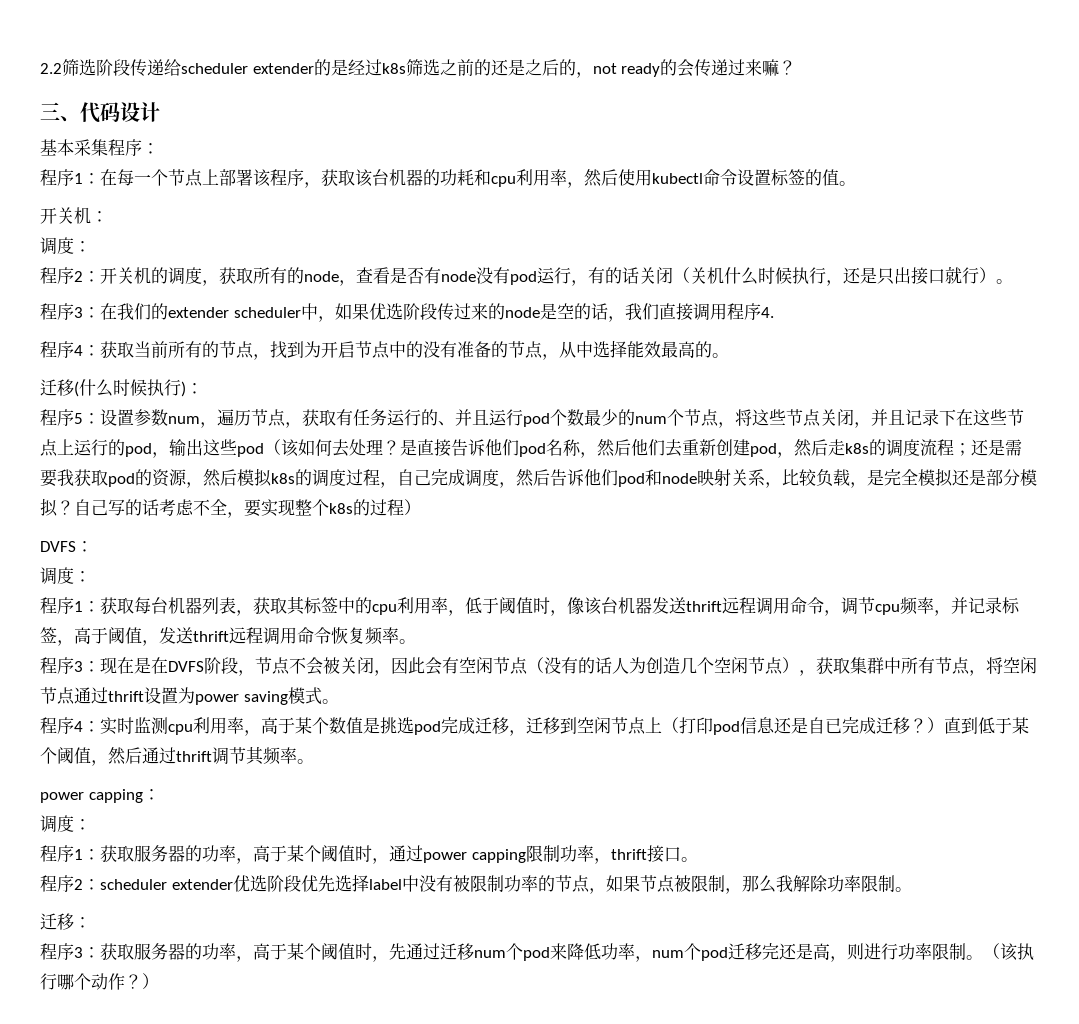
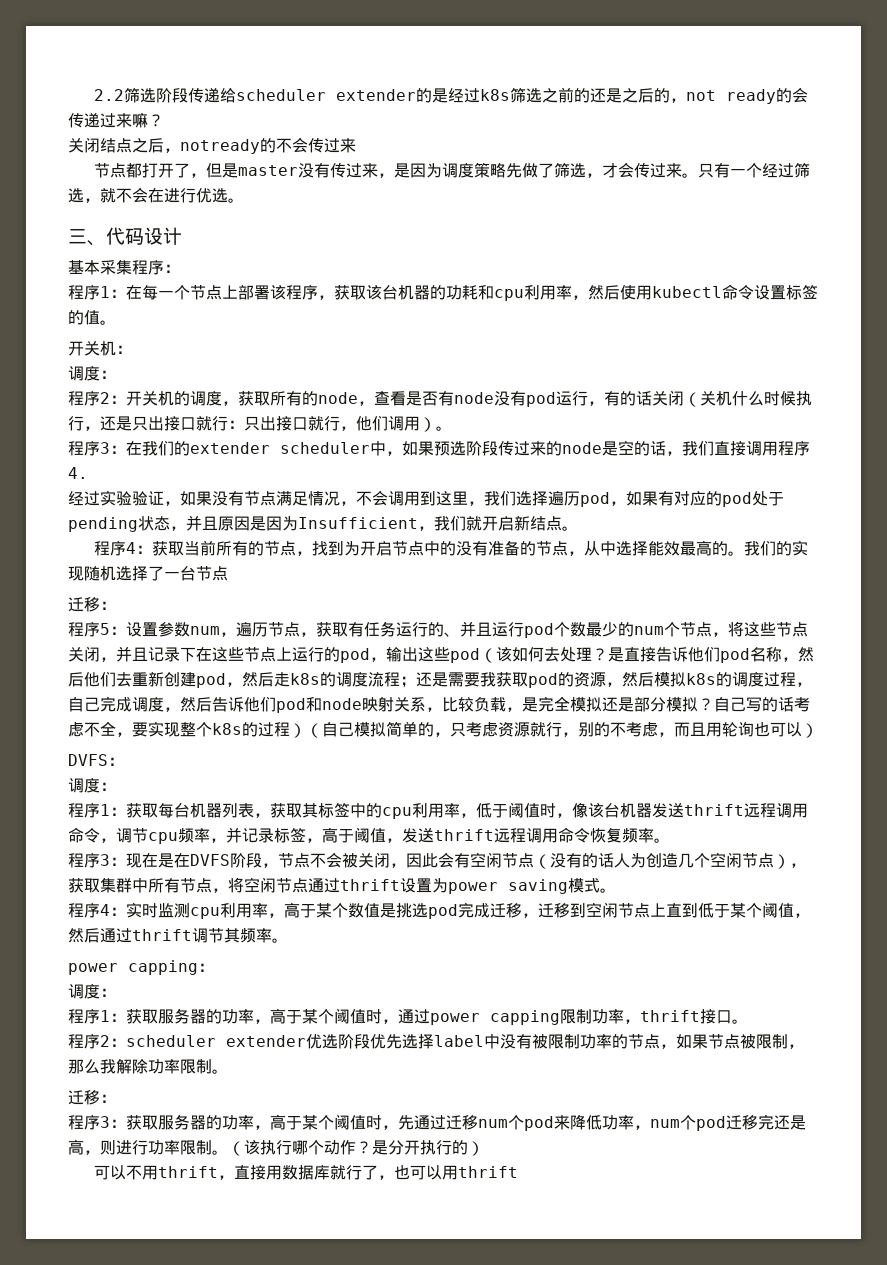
(797, 67) none -> [68,137,356,154] [93,162,810,178] [68,187,244,203] // 关闭结点之后，notready的不会传过来 // 节点都打开了，但是master没有传过来，是因为调度策略先做了筛选，才会传过来。只有一个经过筛选，就不会在进行优选。
(979, 275) none -> [228,416,420,431] ：只出接口就行，他们调用
[368,303,386,320] 优 -> [434,441,450,456] 预
(774, 312) none -> [68,490,784,507] [68,515,578,532] // 经过实验验证，如果没有节点满足情况，不会调用到这里，我们选择遍历pod，如果有对应的pod处于pending状态，并且原因是因为Insufficient，我们就开启新结点。
[40,379,186,397] // 迁移(什么时候执行) -> [743,540,808,556] [68,566,228,581] [68,597,100,612] 我们的实现随机选择了一台节点 // 迁移
(421, 507) none -> [306,721,818,738] （自己模拟简单的，只考虑资源就行，别的不考虑，而且用轮询也可以）
[662,717,944,735] （打印pod信息还是自已完成迁移？） -> (666, 910) none
[142,973,159,989] ） -> [372,1140,484,1156] [93,1165,518,1180] 是分开执行的） // 可以不用thrift，直接用数据库就行了，也可以用thrift

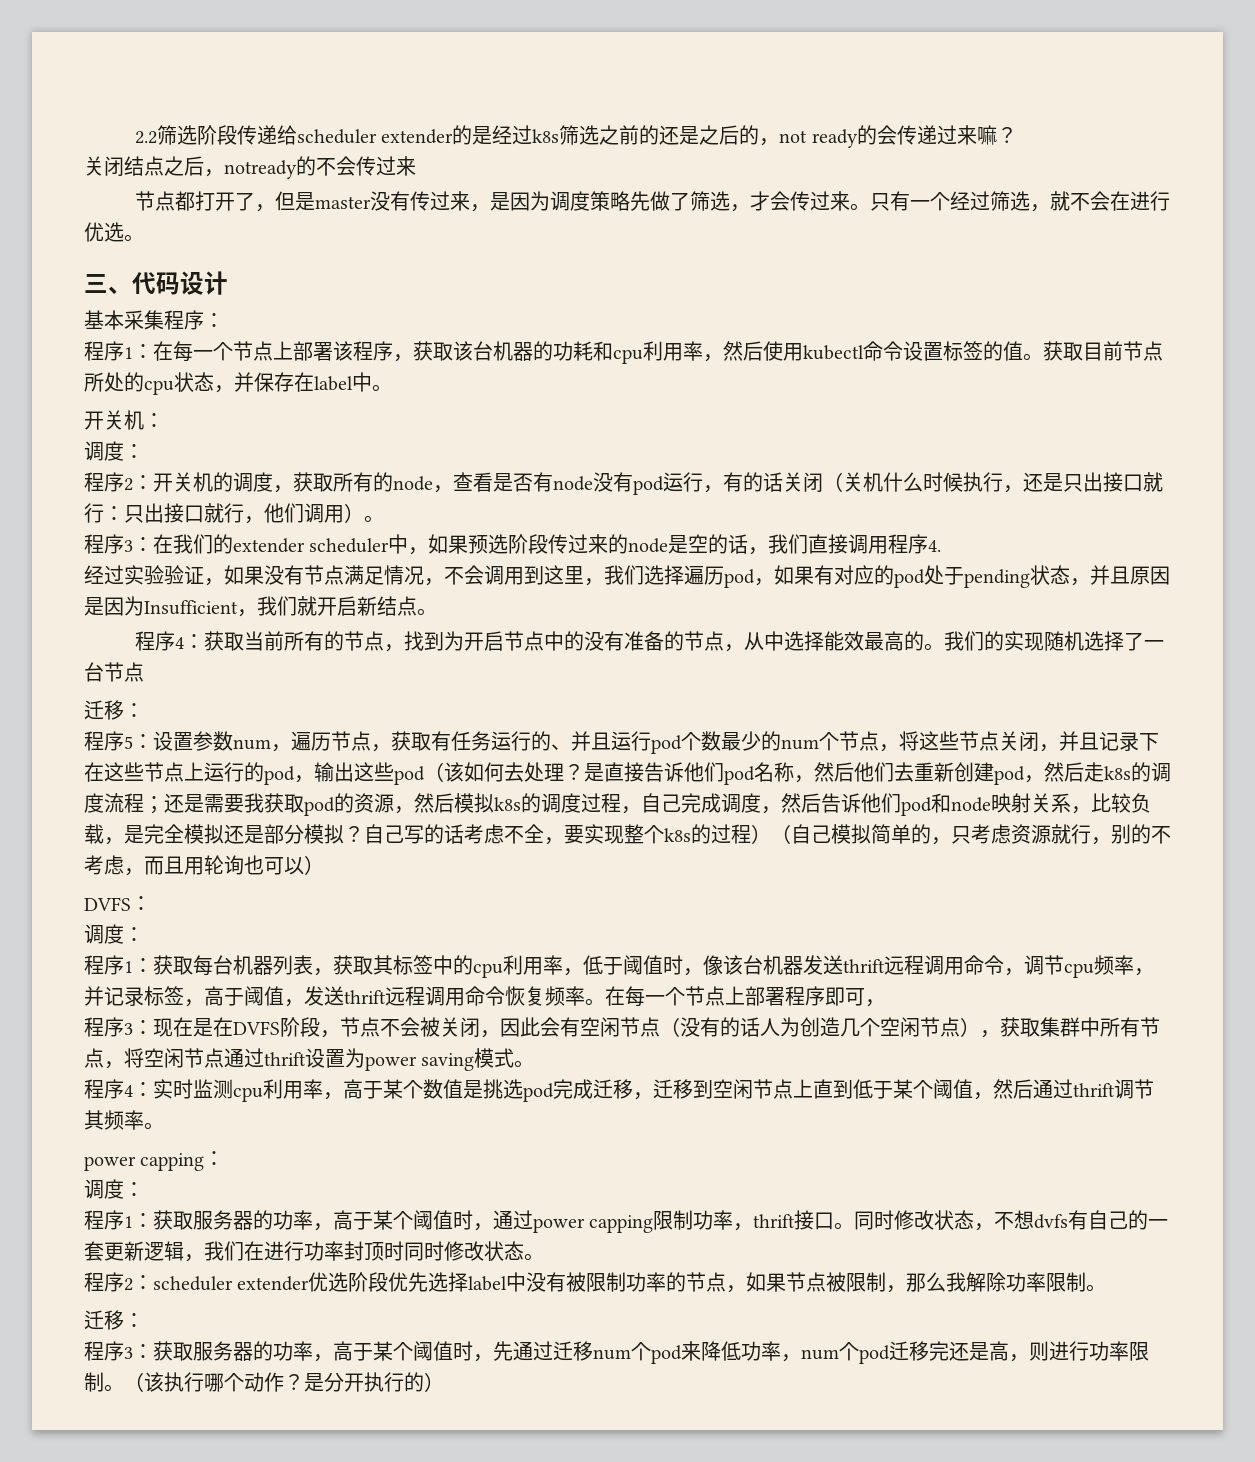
(116, 322) none -> [1043,341,1163,361] [84,372,392,395] 获取目前节点所处的cpu状态，并保存在label中。
(670, 840) none -> [605,986,885,1007] 在每一个节点上部署程序即可，
(748, 1021) none -> [854,1210,1169,1231] [84,1241,544,1262] 同时修改状态，不想dvfs有自己的一套更新逻辑，我们在进行功率封顶时同时修改状态。
[93,1165,518,1180] // 可以不用thrift，直接用数据库就行了，也可以用thrift -> (444, 1382) none

